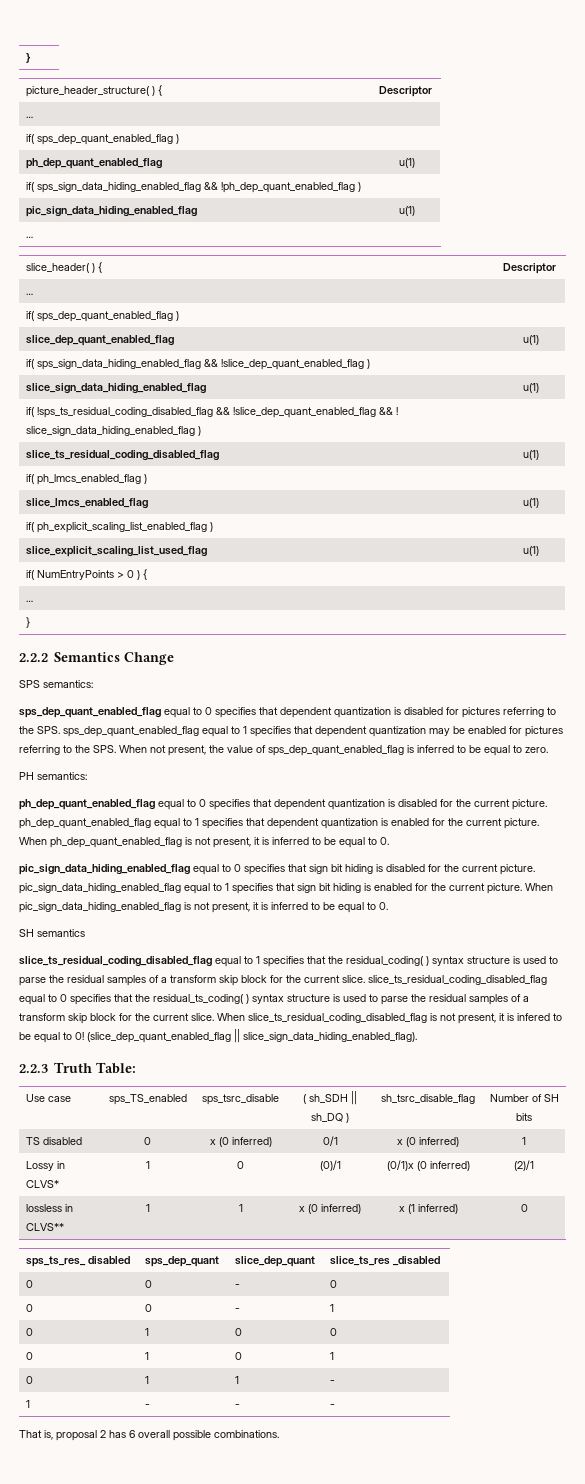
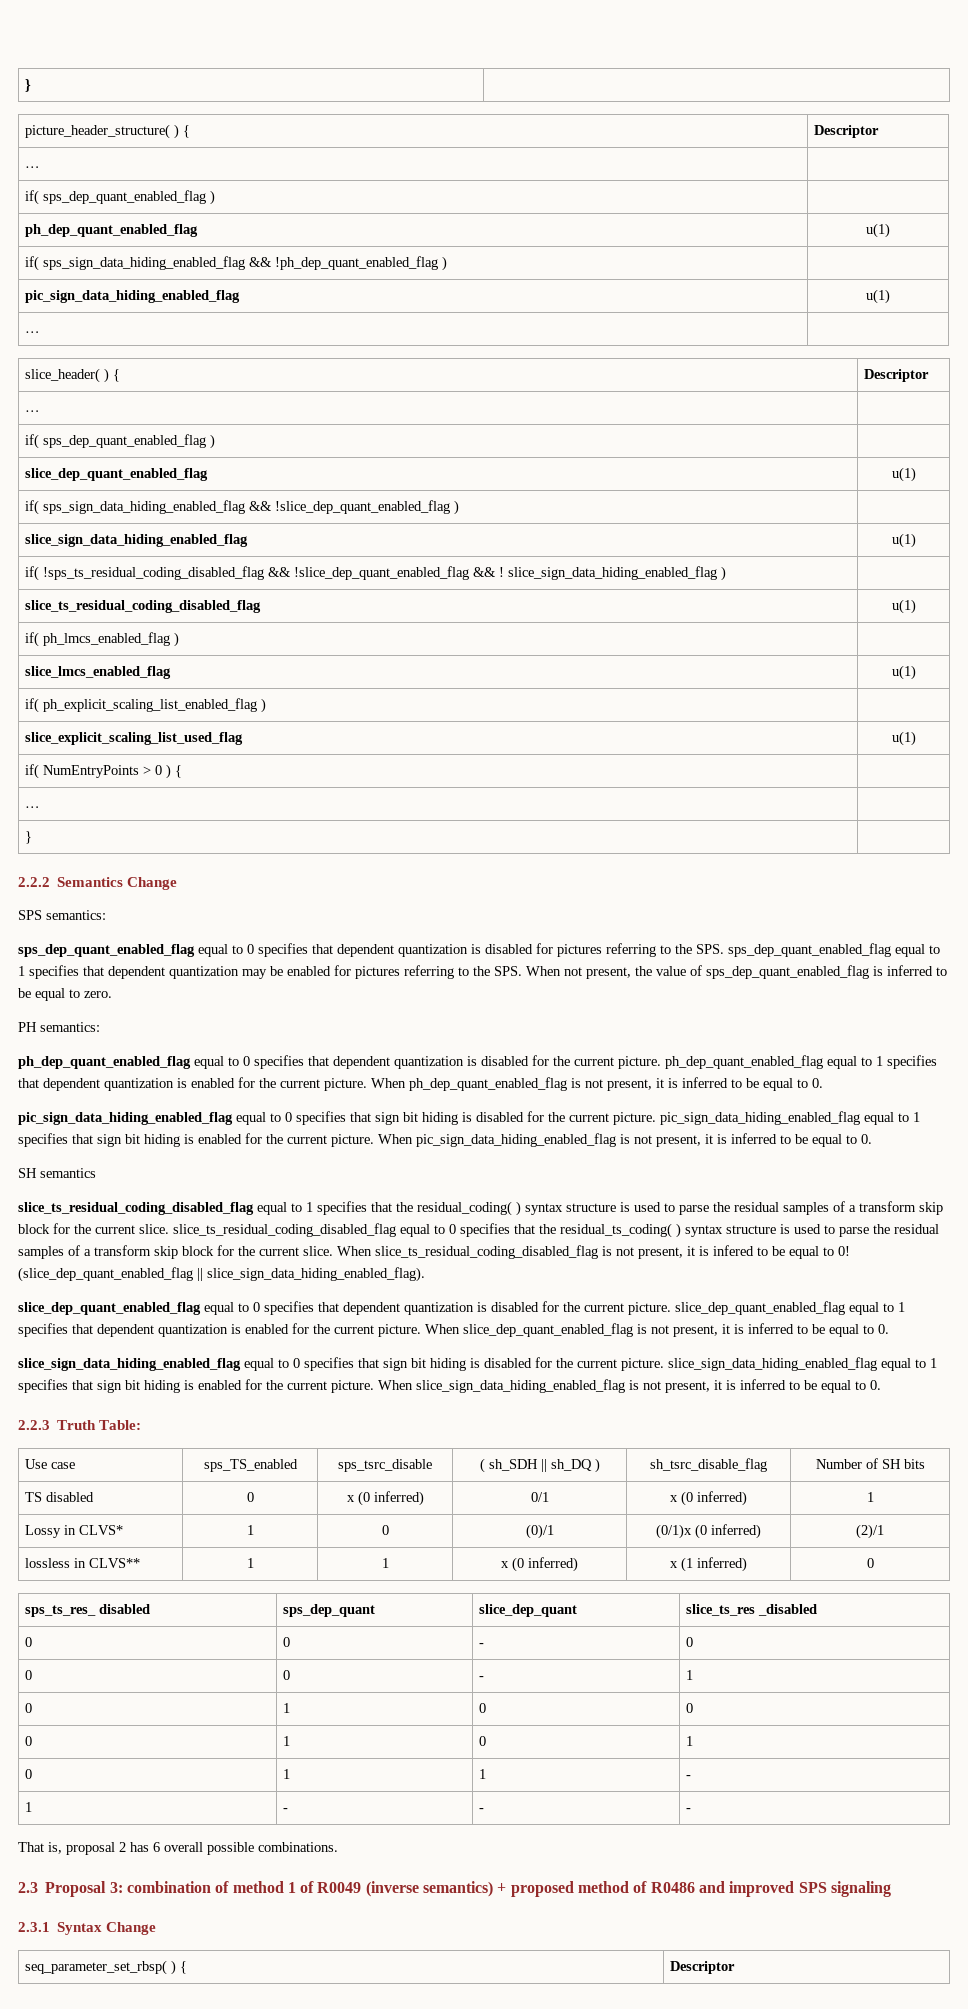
(417, 1037) none -> [18,1301,905,1315] [18,1323,889,1337] [18,1357,937,1371] [18,1379,881,1393] // slice_dep_quant_enabled_flag equal to 0 specifies that dependent quantization is disabled for the current picture. slice_dep_quant_enabled_flag equal to 1 specifies that dependent quantization is enabled for the current picture. When slice_dep_quant_enabled_flag is not present, it is inferred to be equal to 0. // slice_sign_data_hiding_enabled_flag equal to 0 specifies that sign bit hiding is disabled for the current picture. slice_sign_data_hiding_enabled_flag equal to 1 specifies that sign bit hiding is enabled for the current picture. When slice_sign_data_hiding_enabled_flag is not present, it is inferred to be equal to 0.
(279, 1434) none -> [18,1881,892,1897] [18,1922,157,1935] [25,1960,188,1975] [670,1961,736,1974] // 2.3 Proposal 3: combination of method 1 of R0049 (inverse semantics) + proposed method of R0486 and improved SPS signaling // 2.3.1 Syntax Change // seq_parameter_set_rbsp( ) { | Descriptor

